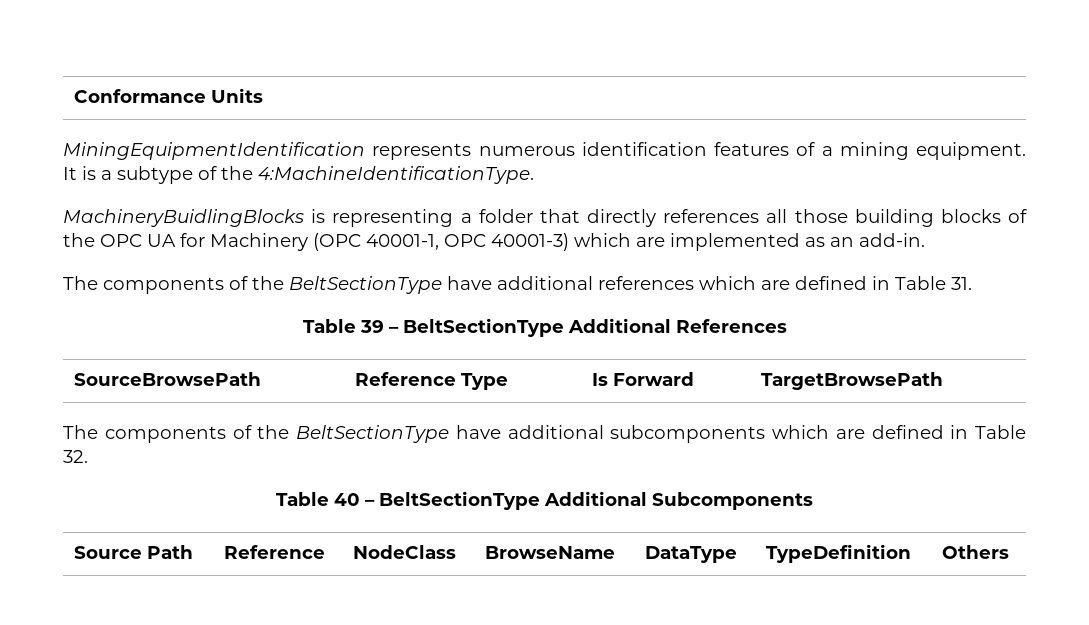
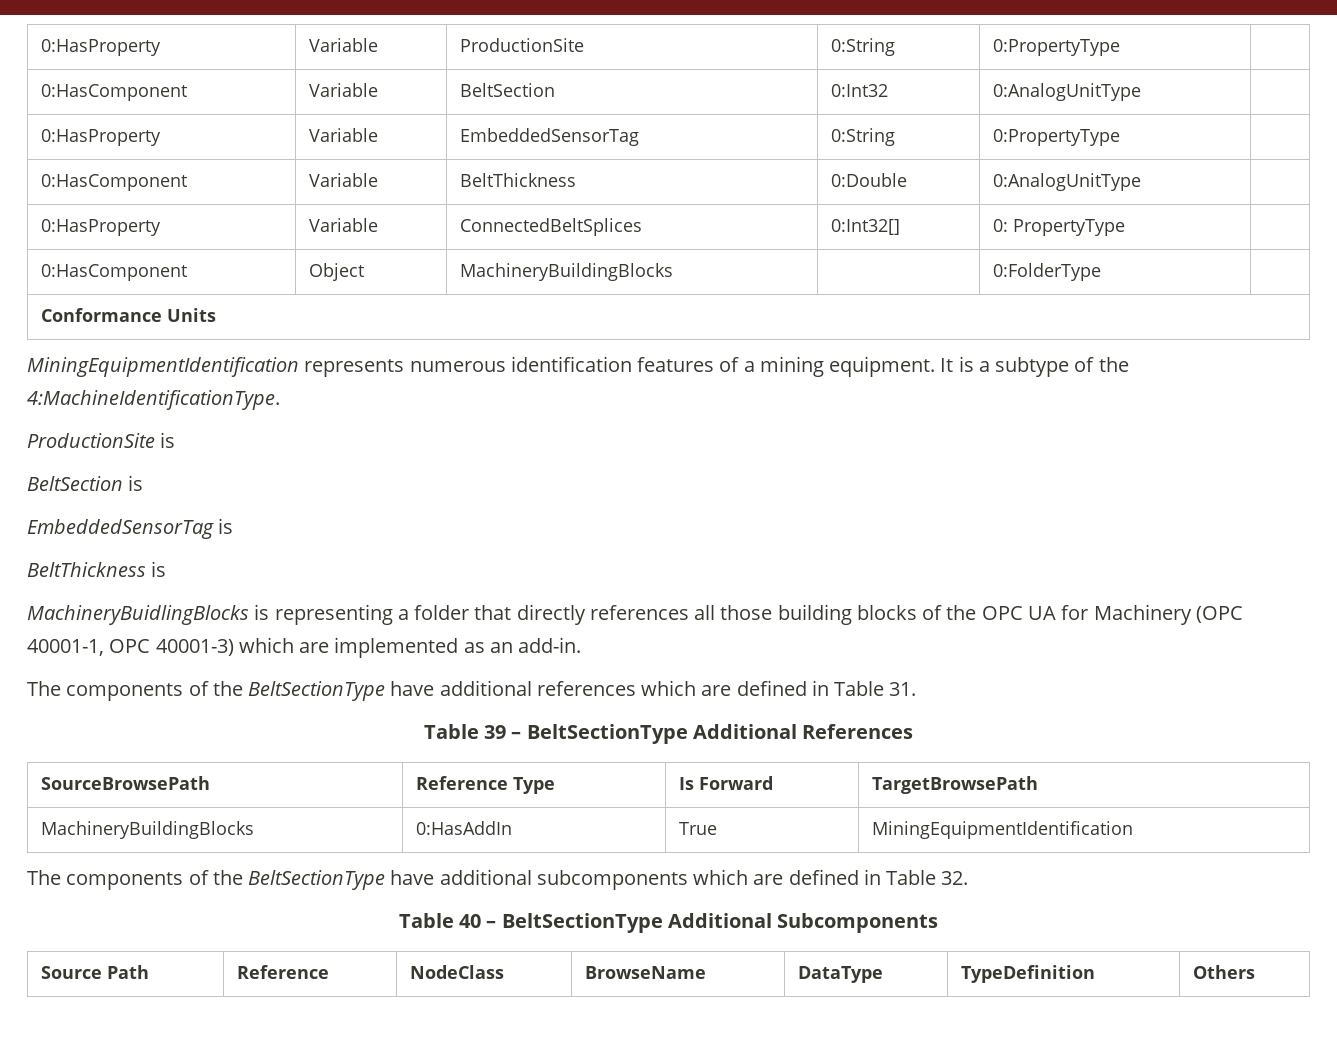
(73, 96) none -> [41,39,162,56] [309,38,379,52] [460,38,585,52] [831,38,896,56] [993,39,1121,56] [41,84,188,101] [309,83,379,97] [460,83,556,97] [831,84,889,97] [993,83,1142,101] [41,129,162,146] [309,128,379,142] [460,128,640,146] [831,128,896,146] [993,129,1121,146] [41,174,188,191] [309,173,379,187] [460,173,577,187] [831,173,908,187] [993,173,1142,191] [41,219,162,236] [309,218,379,232] [460,218,643,236] [831,219,901,235] [993,219,1126,236] [41,264,188,281] [309,263,365,281] [460,263,674,281] [993,263,1102,281] 0:HasProperty | Variable | ProductionSite | 0:String | 0:PropertyType | // 0:HasComponent | Variable | BeltSection | 0:Int32 | 0:AnalogUnitType | // 0:HasProperty | Variable | EmbeddedSensorTag | 0:String | 0:PropertyType | // 0:HasComponent | Variable | BeltThickness | 0:Double | 0:AnalogUnitType | // 0:HasProperty | Variable | ConnectedBeltSplices | 0:Int32[] | 0: PropertyType | // 0:HasComponent | Object | MachineryBuildingBlocks | | 0:FolderType | //
(534, 175) none -> [27,432,176,448] [27,475,144,491] [27,518,234,539] [27,561,167,577] // ProductionSite is // BeltSection is // EmbeddedSensorTag is // BeltThickness is
(943, 381) none -> [41,821,255,839] [416,821,513,835] [679,822,718,835] [872,821,1134,839] // MachineryBuildingBlocks | 0:HasAddIn | True | MiningEquipmentIdentification

